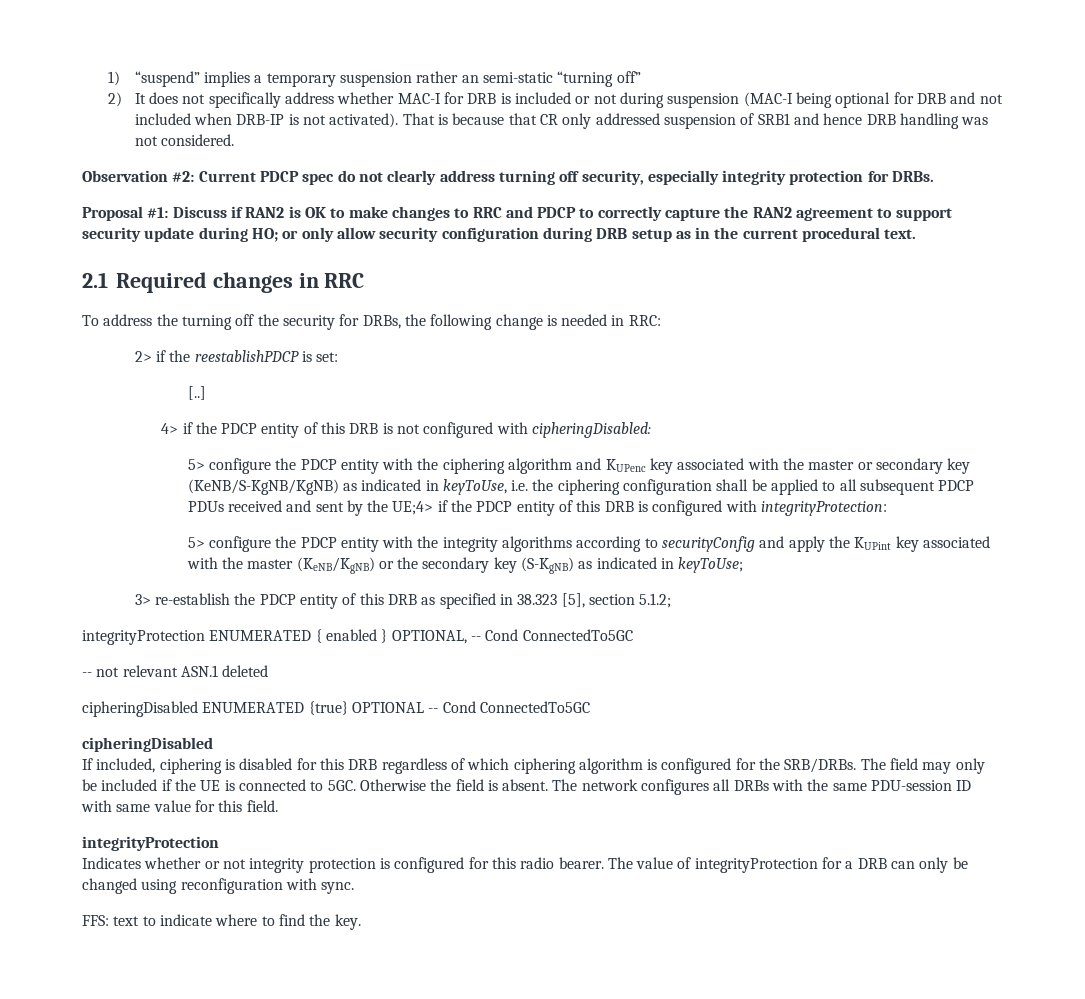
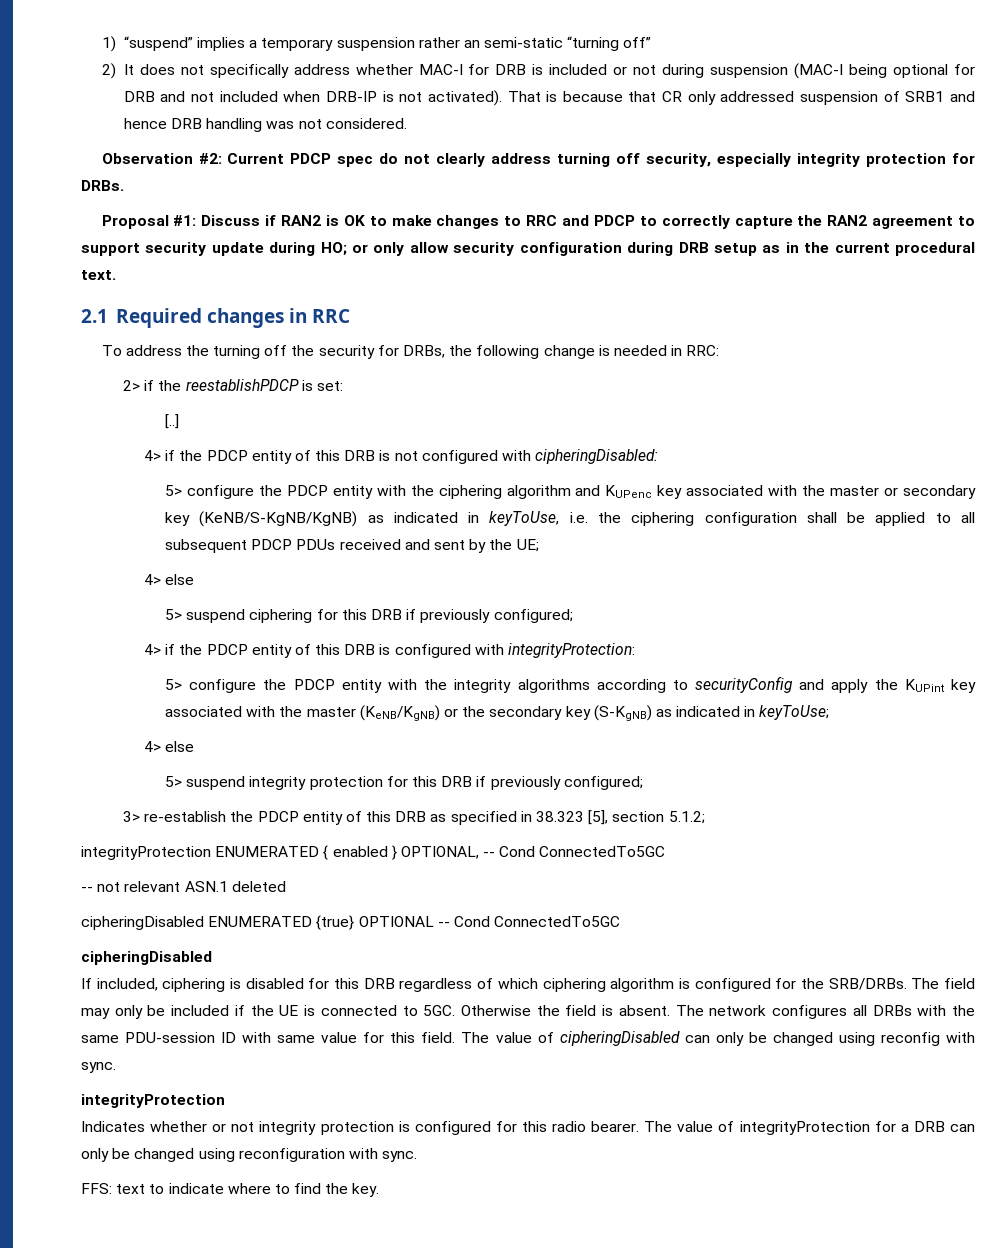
[392,501,434,515] UE;4> -> [516,539,539,552] [144,574,195,585] [165,609,573,623] [144,644,162,655] UE; // 4> else // 5> suspend ciphering for this DRB if previously configured; // 4>
(744, 565) none -> [144,741,195,752] [165,776,643,790] // 4> else // 5> suspend integrity protection for this DRB if previously configured;
(278, 806) none -> [461,1031,976,1046] [81,1062,116,1073] The value of cipheringDisabled can only be changed using reconfig with sync.

